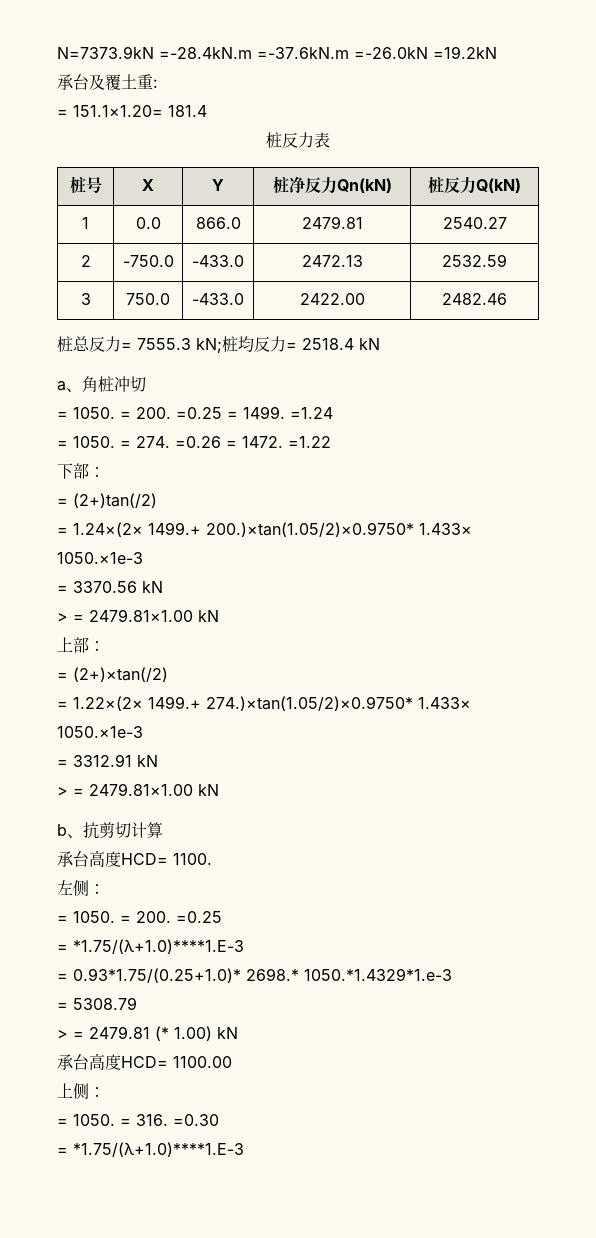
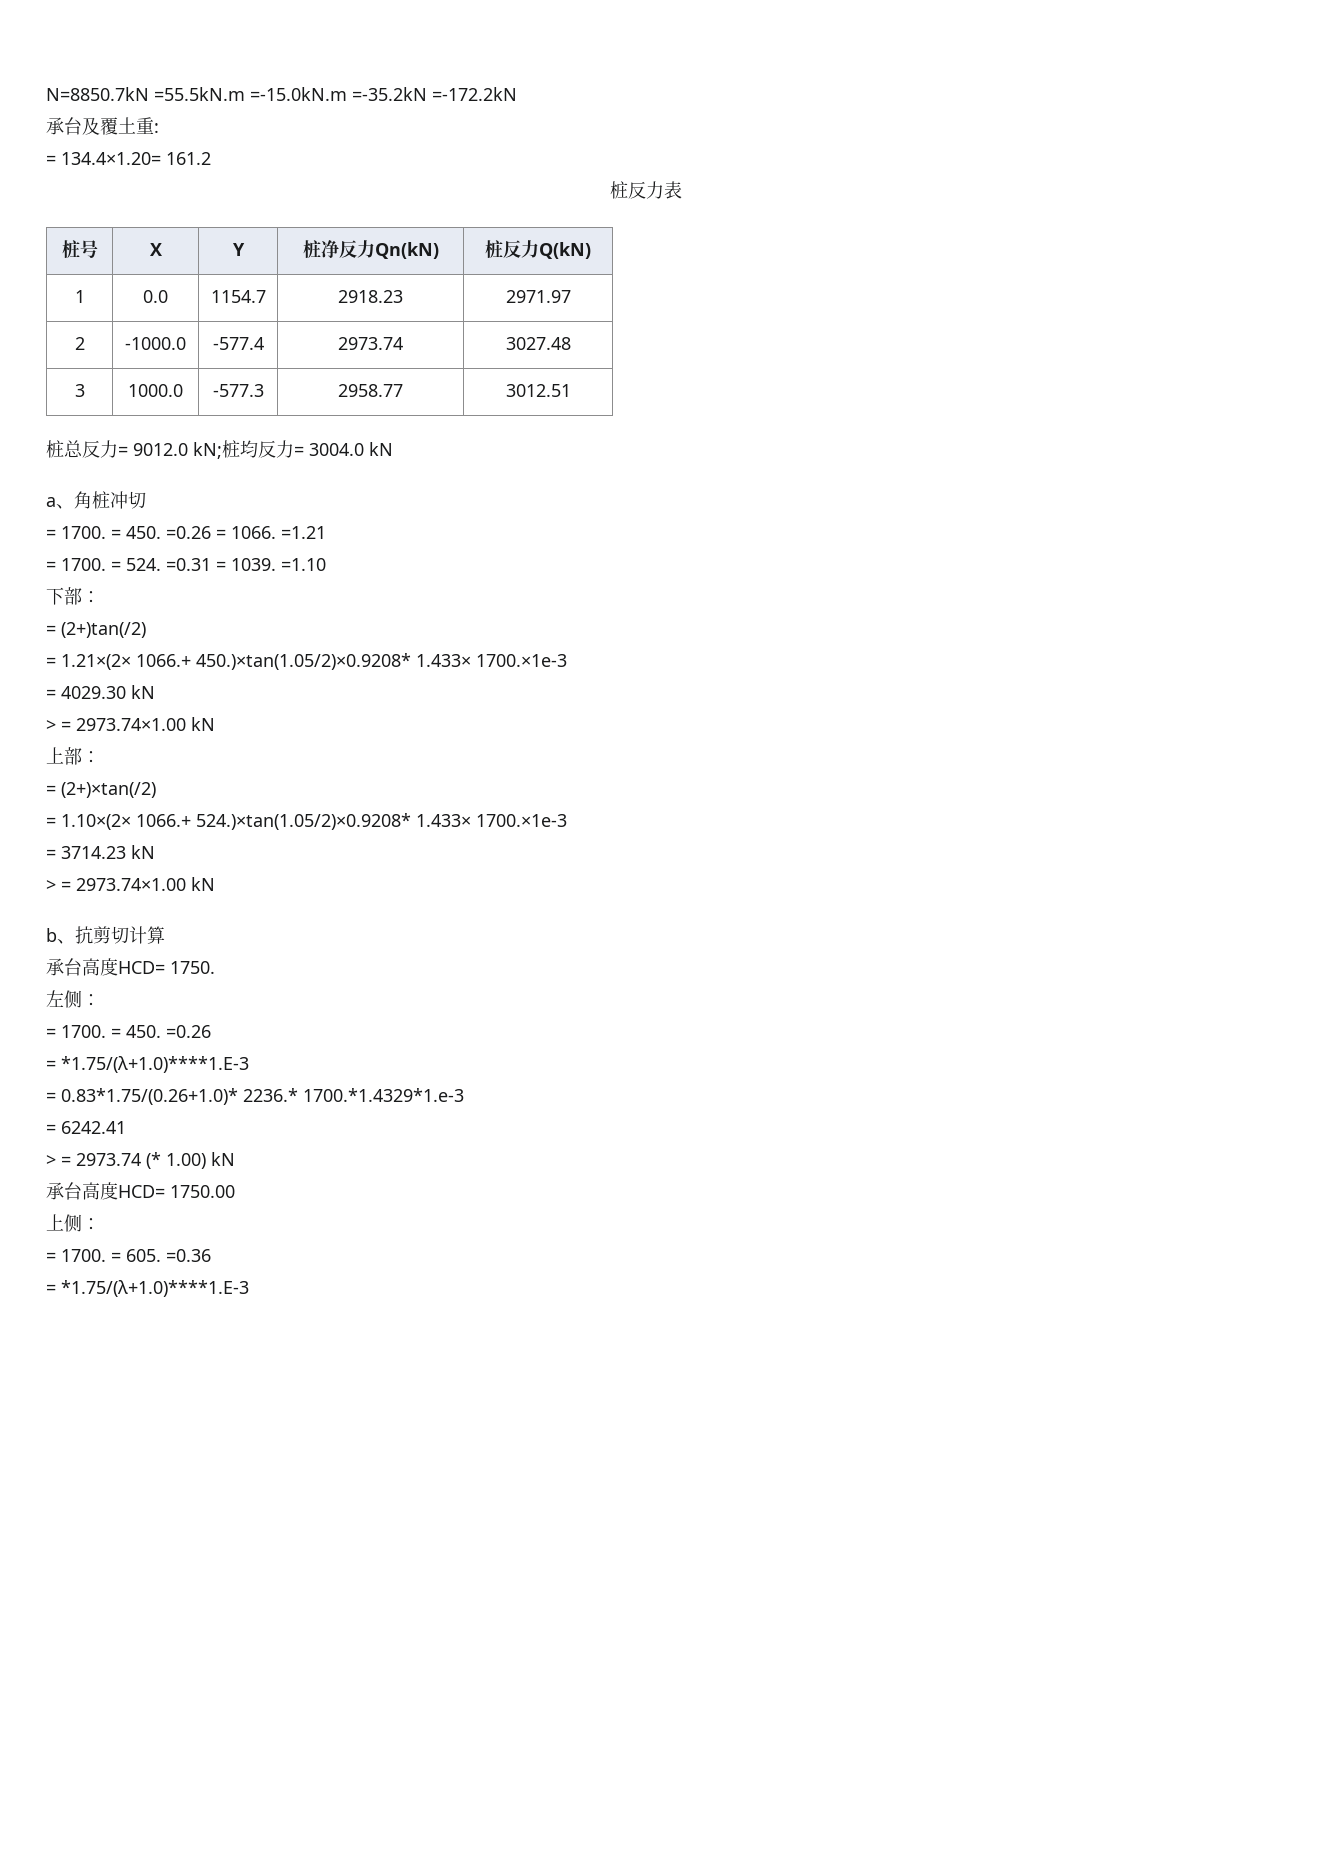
[57,46,497,59] N=7373.9kN =-28.4kN.m =-37.6kN.m =-26.0kN =19.2kN -> [46,87,517,101] N=8850.7kN =55.5kN.m =-15.0kN.m =-35.2kN =-172.2kN
[73,105,207,117] 151.1×1.20= 181.4 -> [61,152,211,165] 134.4×1.20= 161.2
[195,217,241,229] [301,216,363,229] [442,217,507,229] [80,255,91,267] [122,255,174,267] [192,255,244,267] [301,255,363,267] [442,254,507,267] [80,293,91,305] [126,293,170,305] [192,293,244,305] [299,293,365,305] [442,293,507,305] 866.0 | 2479.81 | 2540.27 // 2 | -750.0 | -433.0 | 2472.13 | 2532.59 // 3 | 750.0 | -433.0 | 2422.00 | 2482.46 -> [210,290,266,303] [338,290,403,303] [505,290,571,303] [74,337,85,350] [125,337,186,350] [212,337,264,350] [338,337,403,350] [505,337,571,350] [74,384,85,397] [128,384,183,397] [212,384,264,397] [338,384,403,397] [505,384,571,397] 1154.7 | 2918.23 | 2971.97 // 2 | -1000.0 | -577.4 | 2973.74 | 3027.48 // 3 | 1000.0 | -577.3 | 2958.77 | 3012.51
[137,338,191,350] 7555.3 -> [133,443,188,456] 9012.0
[302,338,354,350] 2518.4 -> [309,443,364,456] 3004.0
[73,406,333,419] [57,436,331,448] 1050. = 200. =0.25 = 1499. =1.24 // = 1050. = 274. =0.26 = 1472. =1.22 -> [61,526,326,539] [46,558,326,571] 1700. = 450. =0.26 = 1066. =1.21 // = 1700. = 524. =0.31 = 1039. =1.10
[73,522,472,537] [57,552,143,564] [57,581,163,593] [57,609,193,622] 1.24×(2× 1499.+ 200.)×tan(1.05/2)×0.9750* 1.433× 1050.×1e-3 // = 3370.56 kN // > = 2479.81×1.00 -> [61,653,567,670] [46,685,155,699] [46,718,186,731] 1.21×(2× 1066.+ 450.)×tan(1.05/2)×0.9208* 1.433× 1700.×1e-3 // = 4029.30 kN // > = 2973.74×1.00
[73,696,471,711] [57,726,143,738] [57,754,158,767] [57,783,193,796] 1.22×(2× 1499.+ 274.)×tan(1.05/2)×0.9750* 1.433× 1050.×1e-3 // = 3312.91 kN // > = 2479.81×1.00 -> [61,813,567,830] [46,845,155,859] [46,878,186,891] 1.10×(2× 1066.+ 524.)×tan(1.05/2)×0.9208* 1.433× 1700.×1e-3 // = 3714.23 kN // > = 2973.74×1.00
[173,853,212,865] 1100. -> [170,961,215,974] 1750.
[73,911,222,923] 1050. = 200. =0.25 -> [61,1025,211,1038] 1700. = 450. =0.26
[73,968,452,983] [57,997,137,1010] [57,1026,150,1039] 0.93*1.75/(0.25+1.0)* 2698.* 1050.*1.4329*1.e-3 // = 5308.79 // > = 2479.81 -> [61,1088,464,1105] [46,1121,126,1134] [46,1153,141,1166] 0.83*1.75/(0.26+1.0)* 2236.* 1700.*1.4329*1.e-3 // = 6242.41 // > = 2973.74
[173,1056,232,1068] 1100.00 -> [170,1185,235,1198] 1750.00
[73,1114,219,1126] 1050. = 316. =0.30 -> [61,1249,211,1262] 1700. = 605. =0.36

